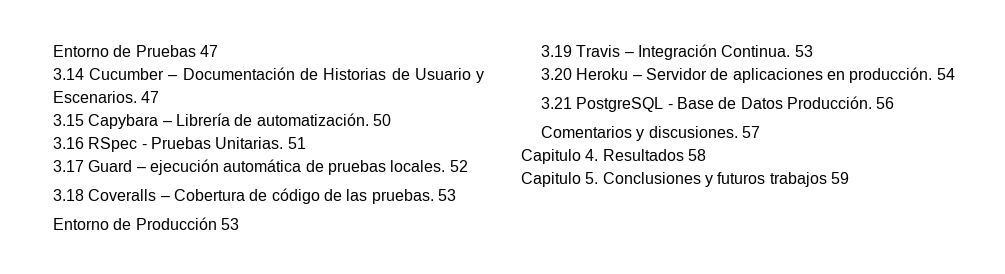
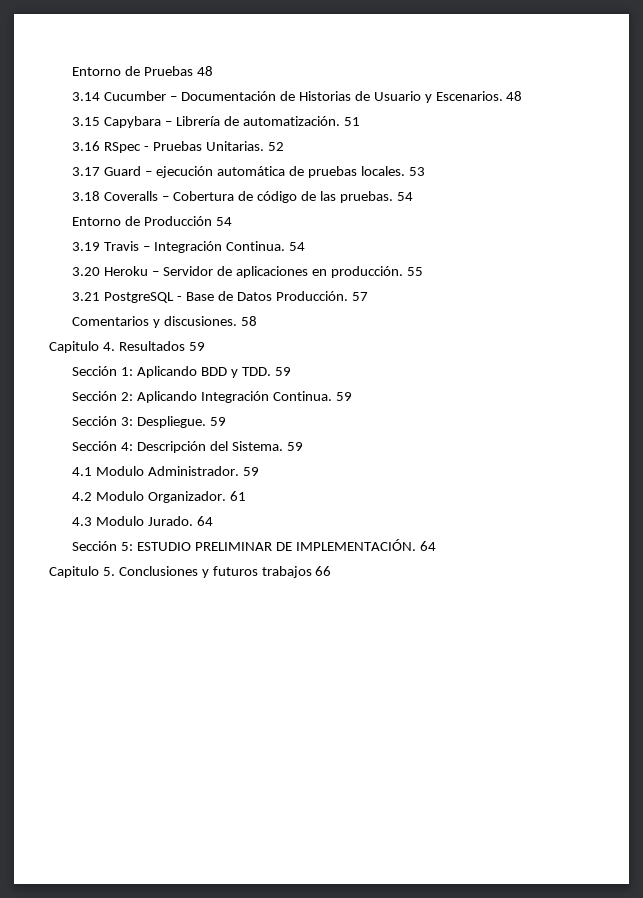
[199,45,218,57] 47 -> [197,66,214,76] 48
[141,91,160,103] 47 -> [506,91,523,101] 48
[372,114,391,126] 50 -> [343,117,360,126] 51
[287,137,306,149] 51 -> [267,142,284,151] 52
[449,160,468,172] 52 -> [408,167,425,176] 53
[437,189,456,201] 53 -> [396,192,413,201] 54
[220,218,239,230] 53 -> [216,217,233,226] 54
[794,45,813,57] 53 -> [288,242,305,251] 54
[936,68,955,80] 54 -> [406,267,423,276] 55
[876,97,895,109] 56 -> [351,292,368,301] 57
[741,126,760,138] 57 -> [241,316,258,326] 58
[687,149,706,161] 58 -> [188,342,205,351] [72,366,291,378] [72,391,352,403] [72,416,227,428] [72,441,303,453] [72,466,260,476] [72,491,247,503] [72,516,214,526] [72,539,436,551] 59 // Sección 1: Aplicando BDD y TDD. 59 // Sección 2: Aplicando Integración Continua. 59 // Sección 3: Despliegue. 59 // Sección 4: Descripción del Sistema. 59 // 4.1 Modulo Administrador. 59 // 4.2 Modulo Organizador. 61 // 4.3 Modulo Jurado. 64 // Sección 5: ESTUDIO PRELIMINAR DE IMPLEMENTACIÓN. 64
[830,172,849,184] 59 -> [315,566,332,576] 66

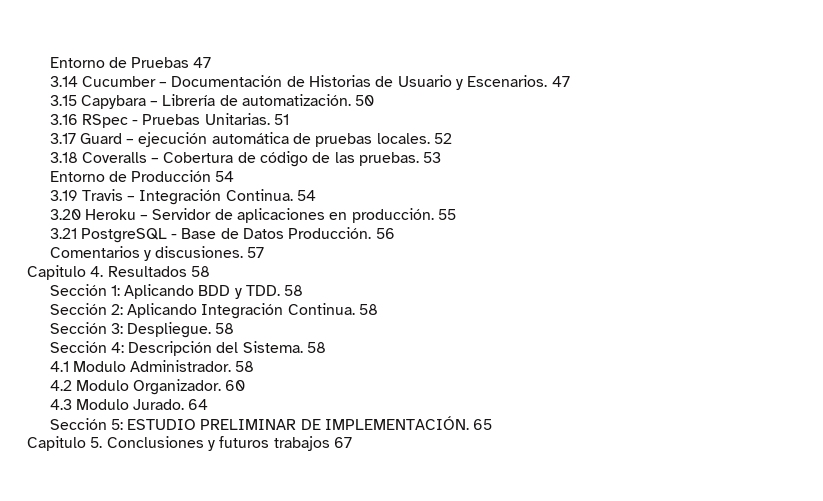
[197,66,214,76] 48 -> [193,57,212,68] 47
[506,91,523,101] 48 -> [551,76,570,87] 47
[343,117,360,126] 51 -> [355,95,375,106] 50
[267,142,284,151] 52 -> [274,114,290,125] 51
[408,167,425,176] 53 -> [434,133,453,144] 52
[396,192,413,201] 54 -> [423,152,442,163] 53
[351,292,368,301] 57 -> [375,228,395,239] 56
[241,316,258,326] 58 -> [247,247,265,258] 57
[188,342,205,351] 59 -> [190,266,210,277] 58
[274,367,291,376] 59 -> [284,285,304,296] 58
[335,392,352,401] 59 -> [359,304,379,315] 58
[210,417,227,426] 59 -> [215,323,235,334] 58
[286,442,303,451] 59 -> [307,342,327,353] 58
[243,467,260,476] 59 -> [235,361,255,372] 58
[230,491,247,501] 61 -> [225,380,246,391] 60
[419,541,436,551] 64 -> [473,419,493,430] 65
[315,566,332,576] 66 -> [333,437,352,448] 67

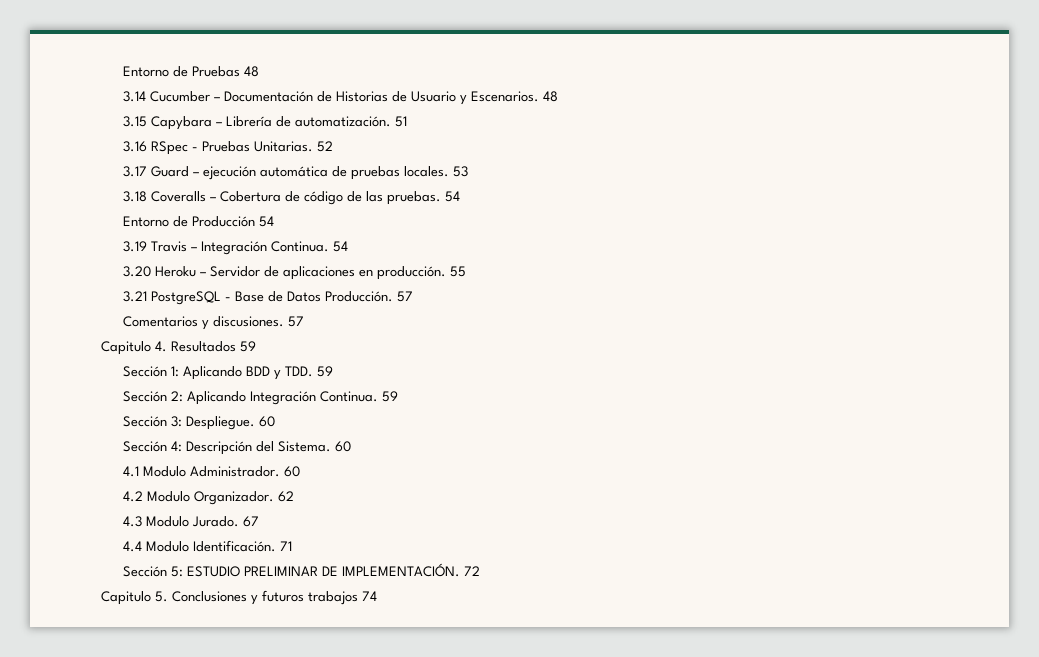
[193,57,212,68] 47 -> [244,66,260,77] 48
[551,76,570,87] 47 -> [543,91,559,102] 48
[355,95,375,106] 50 -> [395,116,408,127] 51
[274,114,290,125] 51 -> [317,141,334,152] 52
[434,133,453,144] 52 -> [453,166,469,177] 53
[423,152,442,163] 53 -> [445,191,461,202] 54
[375,228,395,239] 56 -> [397,291,414,302] 57
[190,266,210,277] 58 -> [240,341,256,352] 59
[284,285,304,296] 58 -> [317,366,334,377] 59
[359,304,379,315] 58 -> [382,391,399,402] 59
[215,323,235,334] 58 -> [259,416,276,427] 60
[307,342,327,353] 58 -> [335,441,352,452] 60
[235,361,255,372] 58 -> [284,466,301,477] 60
[225,380,246,391] 60 -> [278,491,295,502] 62
[188,399,209,410] 64 -> [243,516,260,527] [123,540,293,552] 67 // 4.4 Modulo Identificación. 71
[473,419,493,430] 65 -> [464,566,481,576] 72
[333,437,352,448] 67 -> [362,591,377,601] 74

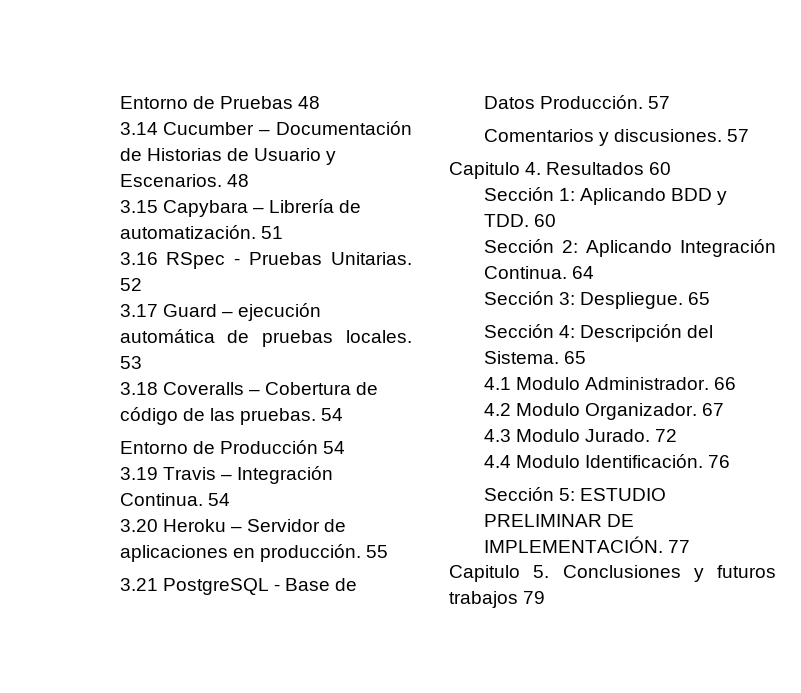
[240,341,256,352] 59 -> [649,162,672,175] 60
[317,366,334,377] 59 -> [533,214,556,227] 60
[382,391,399,402] 59 -> [571,266,594,279] 64
[259,416,276,427] 60 -> [688,292,711,305] 65
[335,441,352,452] 60 -> [563,351,586,364] 65
[284,466,301,477] 60 -> [714,377,737,390] 66
[278,491,295,502] 62 -> [702,403,725,416] 67
[243,516,260,527] 67 -> [655,429,678,442] 72
[280,541,293,551] 71 -> [708,455,731,468] 76
[464,566,481,576] 72 -> [667,540,690,553] 77
[362,591,377,601] 74 -> [523,591,546,604] 79

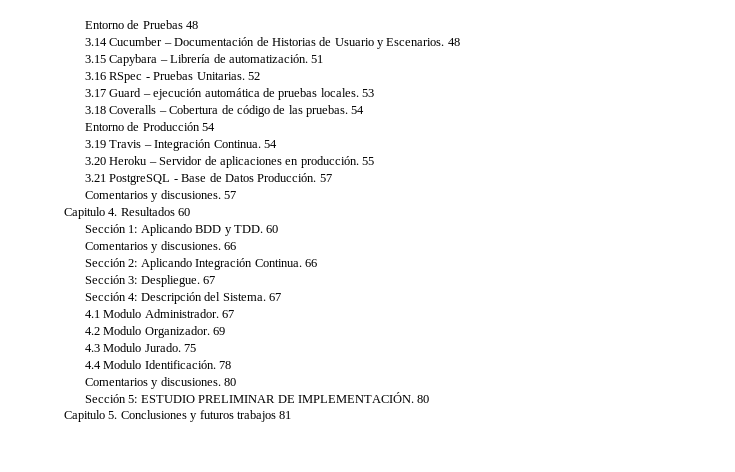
(556, 220) none -> [85,241,237,253] // Comentarios y discusiones. 66
[571,266,594,279] 64 -> [304,259,317,267] 66
[688,292,711,305] 65 -> [203,276,216,284] 67
[563,351,586,364] 65 -> [268,293,281,301] 67
[714,377,737,390] 66 -> [222,310,235,318] 67
[702,403,725,416] 67 -> [213,327,226,335] 69
[655,429,678,442] 72 -> [184,344,197,352] 75
[708,455,731,468] 76 -> [219,361,232,369] [85,377,237,389] 78 // Comentarios y discusiones. 80
[667,540,690,553] 77 -> [417,395,430,403] 80
[523,591,546,604] 79 -> [279,411,292,419] 81

